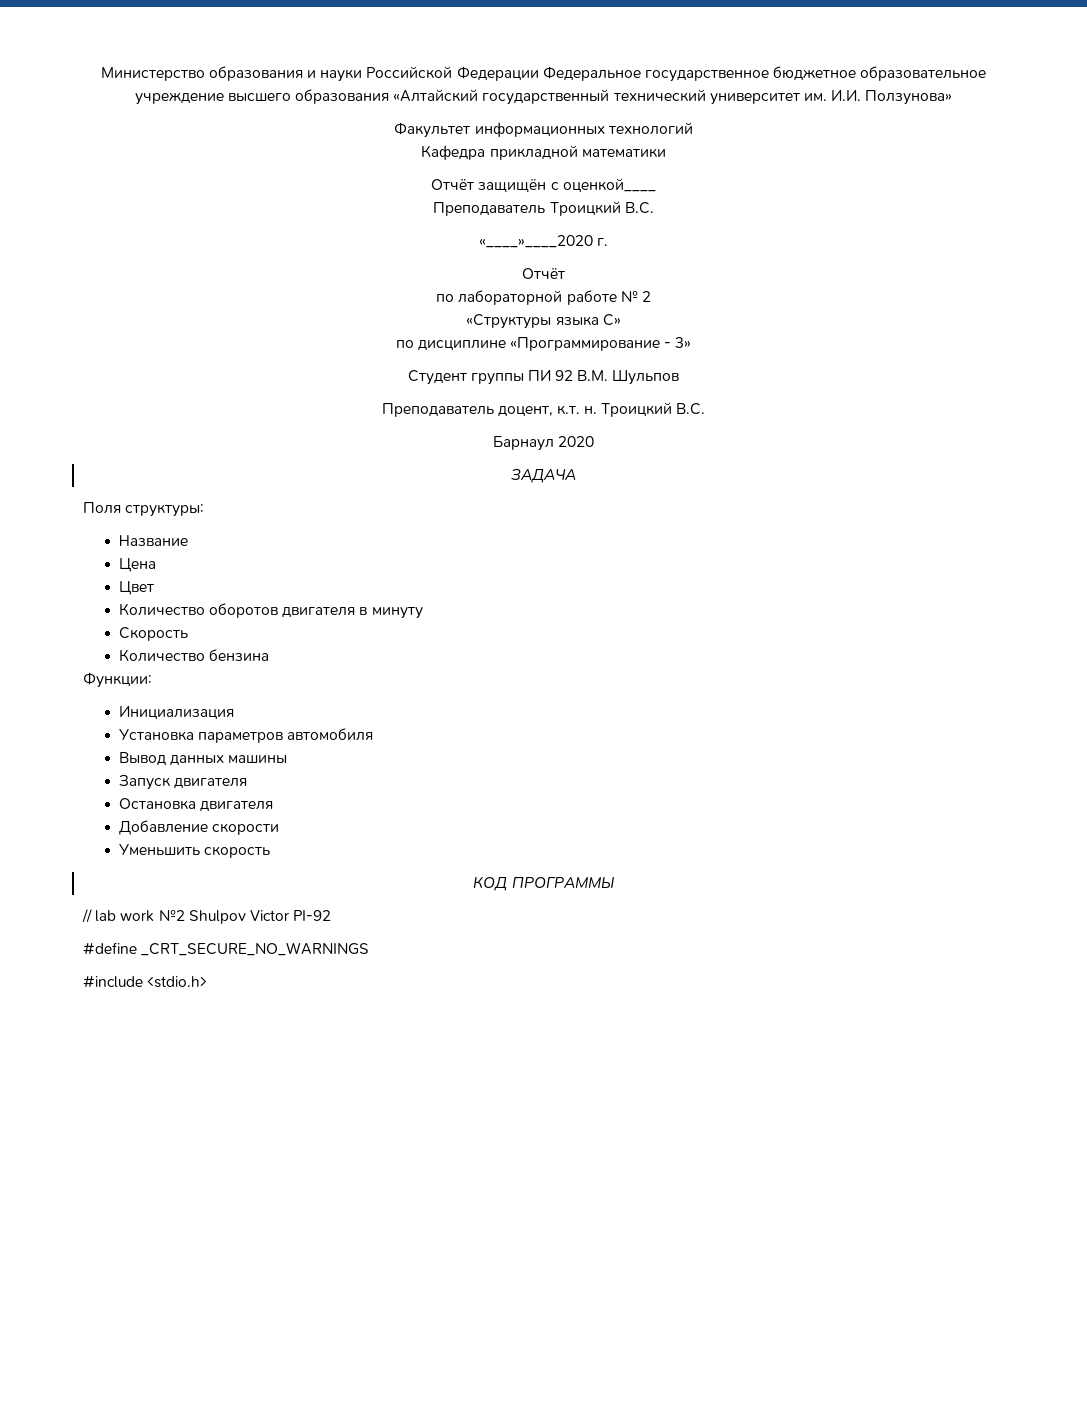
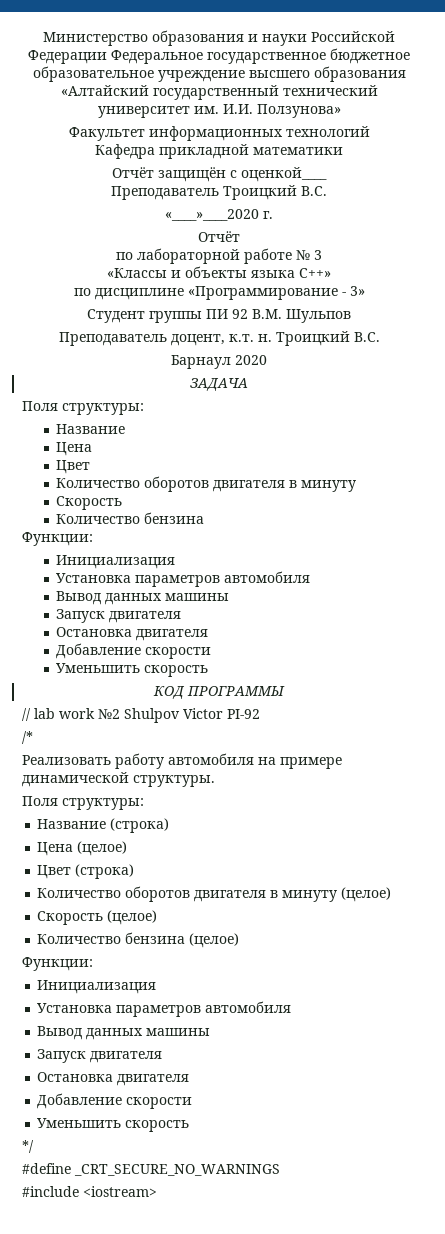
[641,291,651,302] [466,314,621,329] 2 // «Структуры языка C» -> [314,250,322,260] [107,266,331,278] 3 // «Классы и объекты языка C++»
(332, 915) none -> [22,731,33,744] [22,753,342,769] [22,772,215,787] [22,796,144,810] [37,818,170,833] [37,841,128,856] [37,864,135,879] [37,886,392,902] [37,910,158,925] [37,932,240,948] [22,957,93,971] [37,980,157,994] [37,1001,292,1017] [37,1026,211,1040] [37,1049,163,1063] [37,1072,190,1086] [37,1093,193,1109] [37,1118,190,1132] [22,1140,34,1153] // /* // Реализовать работу автомобиля на примере динамической структуры. // Поля структуры: // Название (строка) // Цена (целое) // Цвет (строка) // Количество оборотов двигателя в минуту (целое) // Скорость (целое) // Количество бензина (целое) // Функции: // Инициализация // Установка параметров автомобиля // Вывод данных машины // Запуск двигателя // Остановка двигателя // Добавление скорости // Уменьшить скорость // */
[147,976,208,988] <stdio.h> -> [83,1186,157,1197] <iostream>

